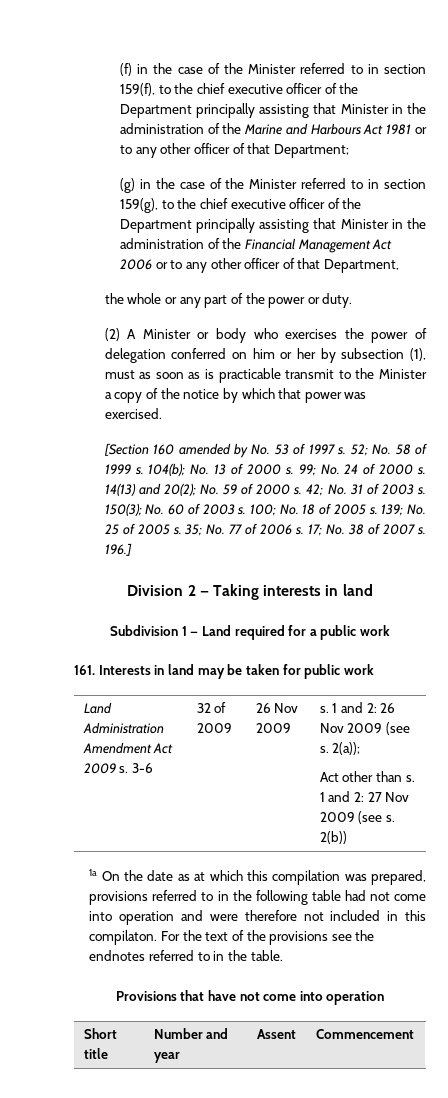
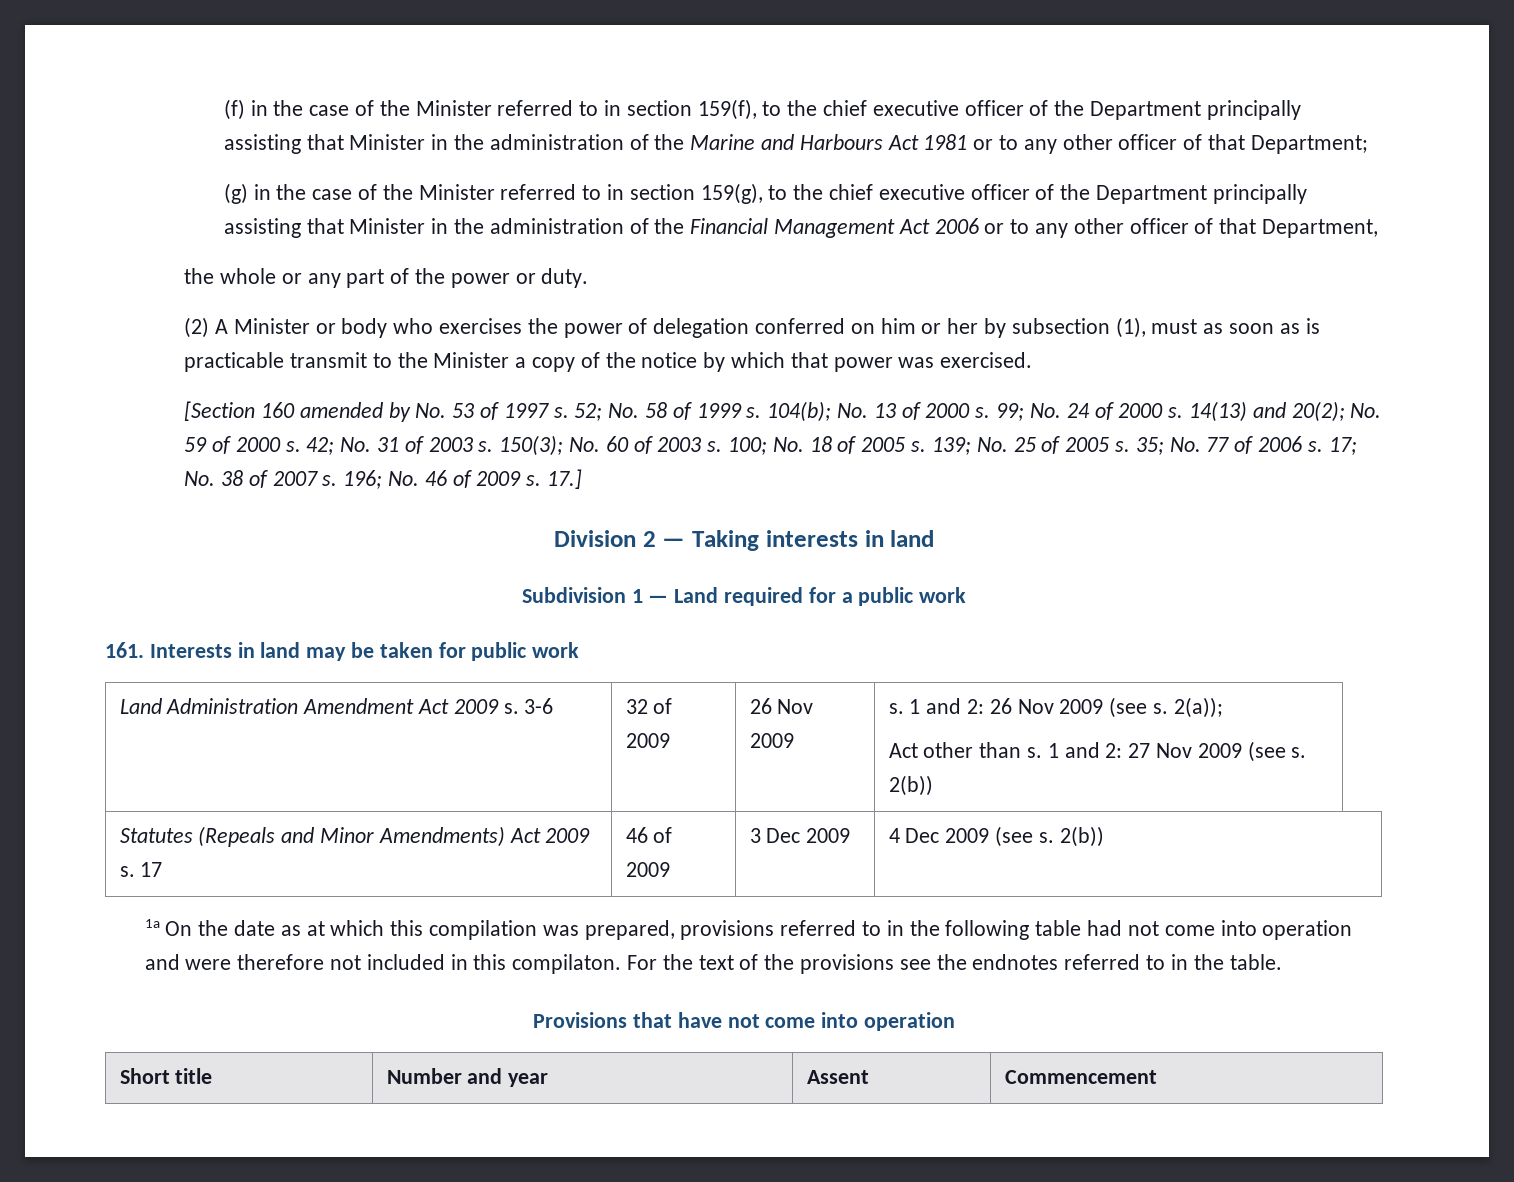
[104,543,132,556] 196.] -> [343,469,583,489] 196; No. 46 of 2009 s. 17.]
(347, 837) none -> [119,826,591,847] [119,862,163,877] [625,827,673,843] [625,862,670,877] [749,828,851,843] [888,826,1104,847] // Statutes (Repeals and Minor Amendments) Act 2009 s. 17 | 46 of 2009 | 3 Dec 2009 | 4 Dec 2009 (see s. 2(b))

